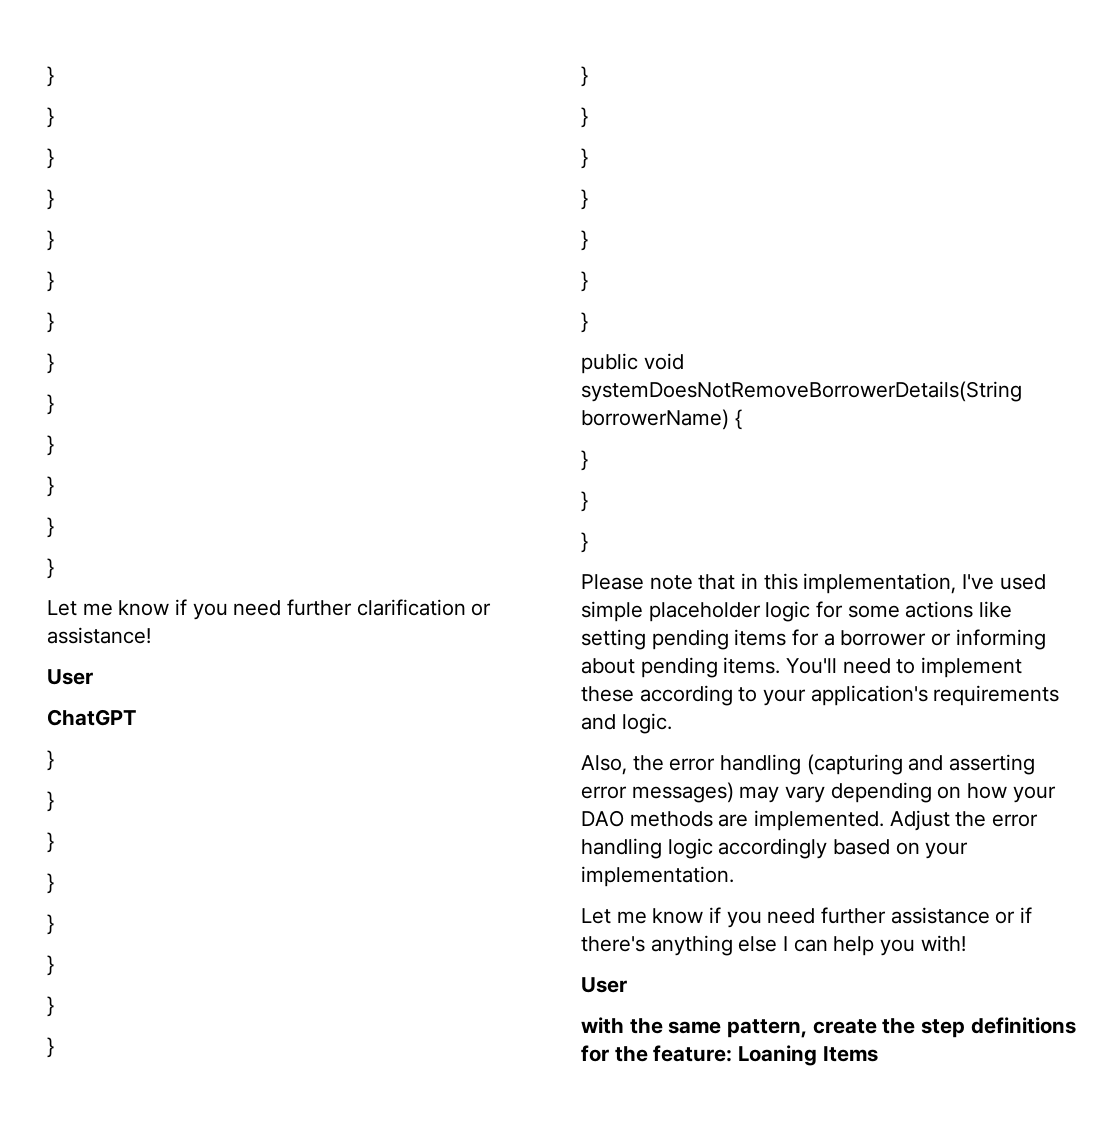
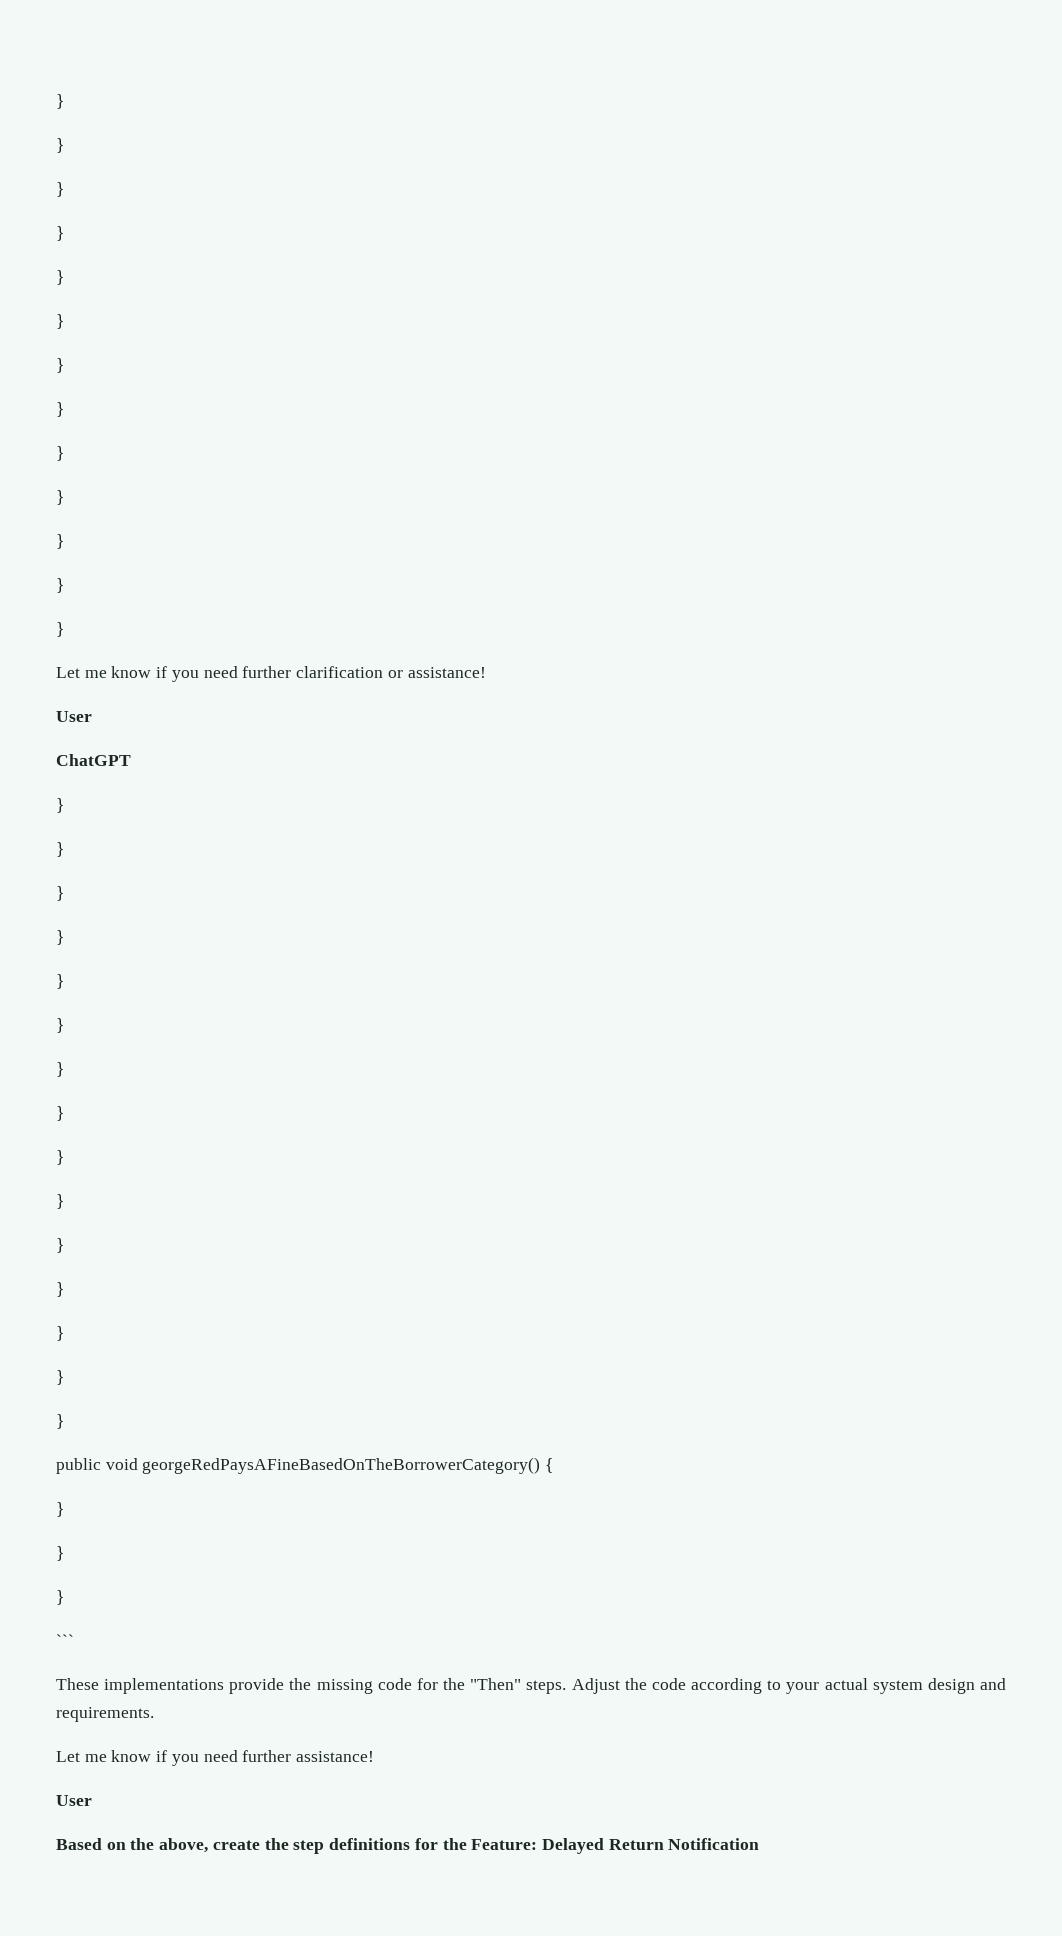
[581,381,1022,402] [581,409,729,430] systemDoesNotRemoveBorrowerDetails(String borrowerName) -> [142,1457,541,1474] georgeRedPaysAFineBasedOnTheBorrowerCategory()
[581,573,1046,594] [581,601,1013,622] [581,629,1046,650] [581,657,1023,678] [581,685,1060,706] [581,713,672,734] [581,754,1036,775] [581,782,1056,803] [581,810,1039,831] [581,838,969,859] [581,866,734,887] [581,907,1033,928] [581,935,966,956] [581,977,627,993] [581,1017,808,1038] Please note that in this implementation, I've used simple placeholder logic for some actions like setting pending items for a borrower or informing about pending items. You'll need to implement these according to your application's requirements and logic. // Also, the error handling (capturing and asserting error messages) may vary depending on how your DAO methods are implemented. Adjust the error handling logic accordingly based on your implementation. // Let me know if you need further assistance or if there's anything else I can help you with! // User // with the same pattern, -> [56,1634,74,1646] [56,1678,1006,1694] [56,1707,154,1722] [56,1750,375,1766] [56,1795,92,1806] [56,1838,209,1853] ``` // These implementations provide the missing code for the "Then" steps. Adjust the code according to your actual system design and requirements. // Let me know if you need further assistance! // User // Based on the above,
[653,1045,878,1066] feature: Loaning Items -> [471,1838,760,1854] Feature: Delayed Return Notification

